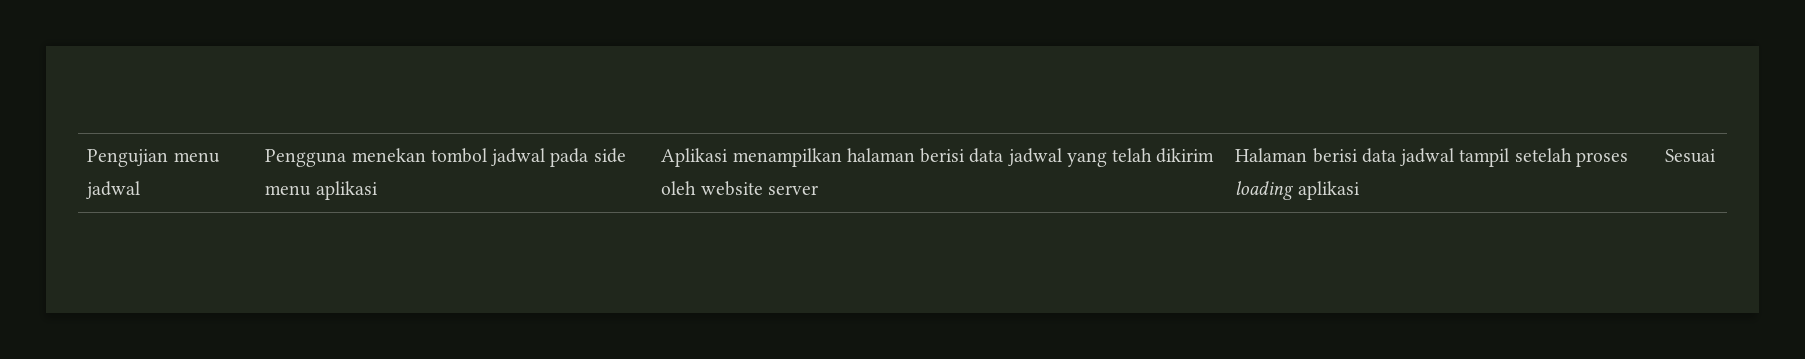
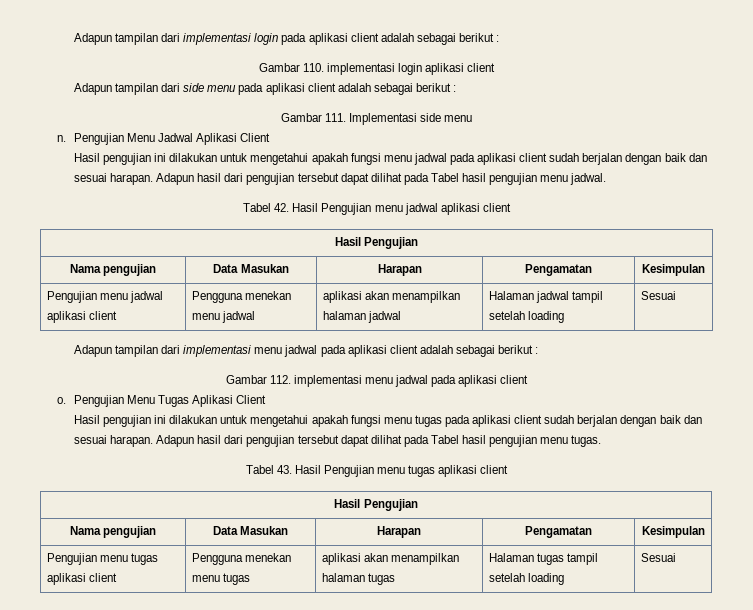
[87,149,220,167] [86,181,141,199] [265,148,626,167] [265,181,378,200] [661,148,1215,167] [661,181,818,196] [1235,148,1396,163] Pengujian menu jadwal | Pengguna menekan tombol jadwal pada side menu aplikasi | Aplikasi menampilkan halaman berisi data jadwal yang telah dikirim oleh website server | Halaman berisi data -> [73,33,500,45] [258,63,496,75] [73,83,457,95] [280,113,473,125] [56,133,271,145] [73,153,707,165] [73,173,607,185] [243,203,511,215] [334,237,419,249] [69,264,157,276] [213,264,289,273] [377,264,422,276] [525,264,592,276] [642,264,705,276] [46,291,164,303] [46,311,117,323] [191,291,291,303] [191,311,255,323] [322,291,461,303] [322,311,401,323] [488,291,534,300] Adapun tampilan dari implementasi login pada aplikasi client adalah sebagai berikut : // Gambar 110. implementasi login aplikasi client // Adapun tampilan dari side menu pada aplikasi client adalah sebagai berikut : // Gambar 111. Implementasi side menu // n. Pengujian Menu Jadwal Aplikasi Client // Hasil pengujian ini dilakukan untuk mengetahui apakah fungsi menu jadwal pada aplikasi client sudah berjalan dengan baik dan sesuai harapan. Adapun hasil dari pengujian tersebut dapat dilihat pada Tabel hasil pengujian menu jadwal. // Tabel 42. Hasil Pengujian menu jadwal aplikasi client // Hasil Pengujian // Nama pengujian | Data Masukan | Harapan | Pengamatan | Kesimpulan // Pengujian menu jadwal aplikasi client | Pengguna menekan menu jadwal | aplikasi akan menampilkan halaman jadwal | Halaman
[1575,152,1628,167] [1235,181,1360,200] [1665,149,1717,163] proses loading aplikasi | Sesuai -> [527,311,564,323] [640,291,676,300] [73,345,539,357] [225,375,529,387] [56,395,267,407] [73,415,702,427] [73,435,602,447] [245,465,509,477] [334,499,418,511] [69,526,157,538] [212,526,289,535] [377,526,421,538] [525,526,592,538] [641,526,705,538] [46,553,159,565] [46,573,117,585] [191,553,291,565] [191,573,250,585] [321,553,460,565] [321,573,395,585] [488,553,599,565] [488,573,564,585] [640,553,676,562] loading | Sesuai // Adapun tampilan dari implementasi menu jadwal pada aplikasi client adalah sebagai berikut : // Gambar 112. implementasi menu jadwal pada aplikasi client // o. Pengujian Menu Tugas Aplikasi Client // Hasil pengujian ini dilakukan untuk mengetahui apakah fungsi menu tugas pada aplikasi client sudah berjalan dengan baik dan sesuai harapan. Adapun hasil dari pengujian tersebut dapat dilihat pada Tabel hasil pengujian menu tugas. // Tabel 43. Hasil Pengujian menu tugas aplikasi client // Hasil Pengujian // Nama pengujian | Data Masukan | Harapan | Pengamatan | Kesimpulan // Pengujian menu tugas aplikasi client | Pengguna menekan menu tugas | aplikasi akan menampilkan halaman tugas | Halaman tugas tampil setelah loading | Sesuai

